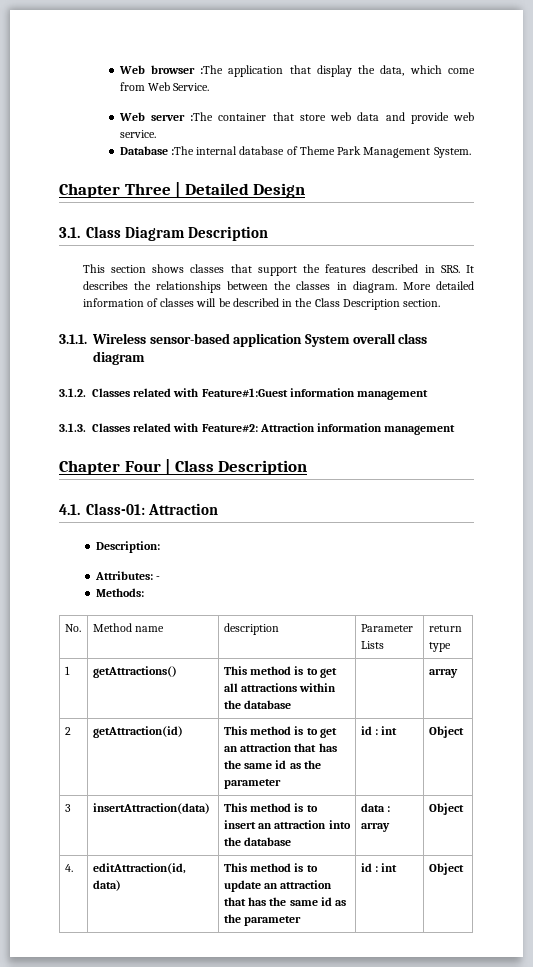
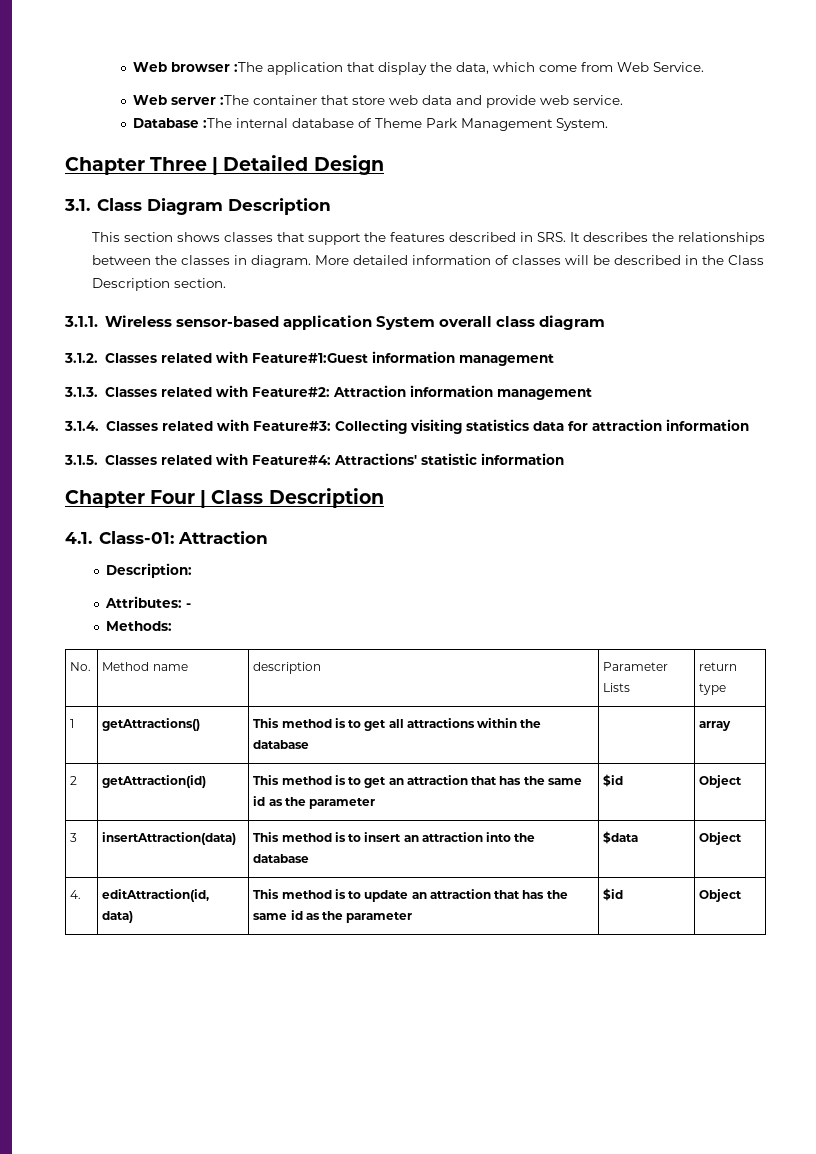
(456, 430) none -> [64,419,749,434] [64,453,564,465] // 3.1.4. Classes related with Feature#3: Collecting visiting statistics data for attraction information // 3.1.5. Classes related with Feature#4: Attractions' statistic information
[360,726,398,735] id : int -> [603,774,624,787] $id
[360,803,391,812] [360,822,390,832] data : array -> [603,831,639,844] $data
[360,863,398,872] id : int -> [603,888,624,901] $id

